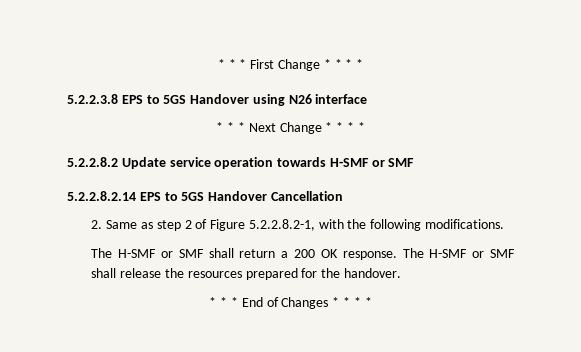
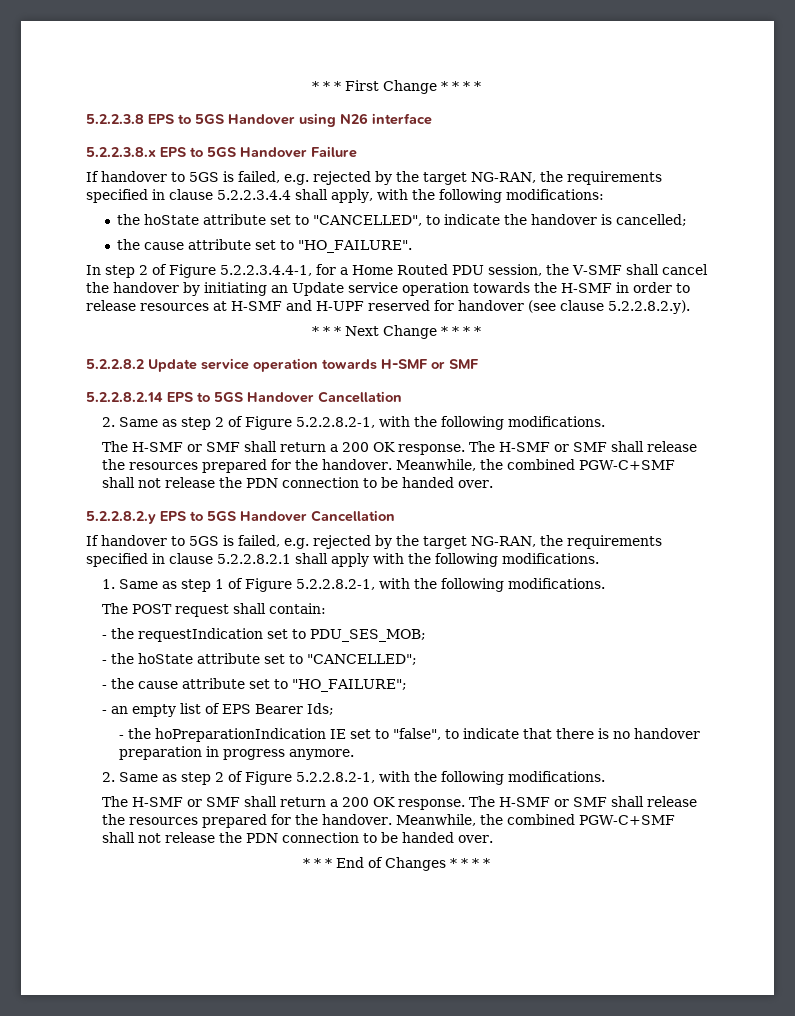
(368, 99) none -> [86,146,357,158] [86,171,662,185] [86,189,604,203] [117,214,688,226] [117,239,413,253] [86,264,708,278] [86,282,690,296] [86,300,690,314] // 5.2.2.3.8.x EPS to 5GS Handover Failure // If handover to 5GS is failed, e.g. rejected by the target NG-RAN, the requirements specified in clause 5.2.2.3.4.4 shall apply, with the following modifications: // the hoState attribute set to "CANCELLED", to indicate the handover is cancelled; // the cause attribute set to "HO_FAILURE". // In step 2 of Figure 5.2.2.3.4.4-1, for a Home Routed PDU session, the V-SMF shall cancel the handover by initiating an Update service operation towards the H-SMF in order to release resources at H-SMF and H-UPF reserved for handover (see clause 5.2.2.8.2.y).
(401, 273) none -> [396,459,676,471] [102,477,494,488] [86,510,395,524] [86,535,662,549] [86,553,599,567] [102,578,606,592] [102,603,327,617] [102,628,427,642] [102,653,418,665] [102,678,408,692] [102,703,335,717] [118,728,700,742] [118,746,354,760] [102,771,606,785] [102,796,698,810] [102,814,676,828] [102,832,494,843] Meanwhile, the combined PGW-C+SMF shall not release the PDN connection to be handed over. // 5.2.2.8.2.y EPS to 5GS Handover Cancellation // If handover to 5GS is failed, e.g. rejected by the target NG-RAN, the requirements specified in clause 5.2.2.8.2.1 shall apply with the following modifications. // 1. Same as step 1 of Figure 5.2.2.8.2-1, with the following modifications. // The POST request shall contain: // - the requestIndication set to PDU_SES_MOB; // - the hoState attribute set to "CANCELLED"; // - the cause attribute set to "HO_FAILURE"; // - an empty list of EPS Bearer Ids; // - the hoPreparationIndication IE set to "false", to indicate that there is no handover preparation in progress anymore. // 2. Same as step 2 of Figure 5.2.2.8.2-1, with the following modifications. // The H-SMF or SMF shall return a 200 OK response. The H-SMF or SMF shall release the resources prepared for the handover. Meanwhile, the combined PGW-C+SMF shall not release the PDN connection to be handed over.

